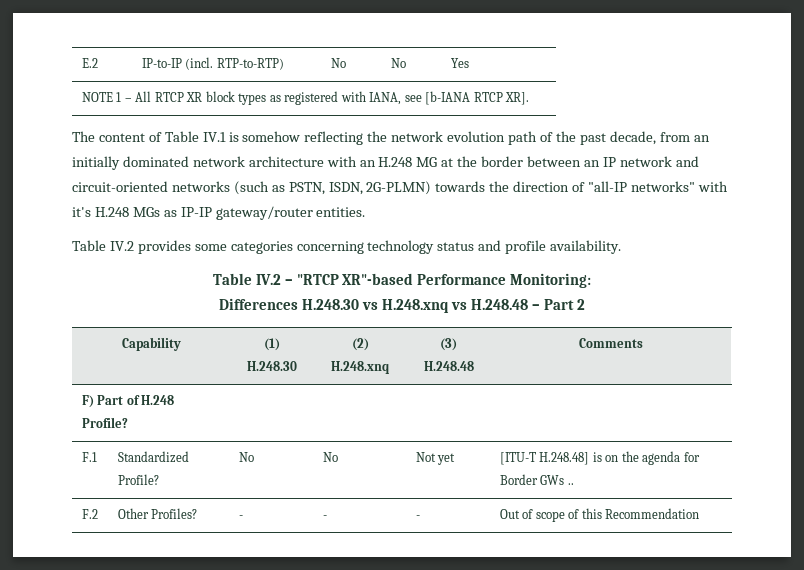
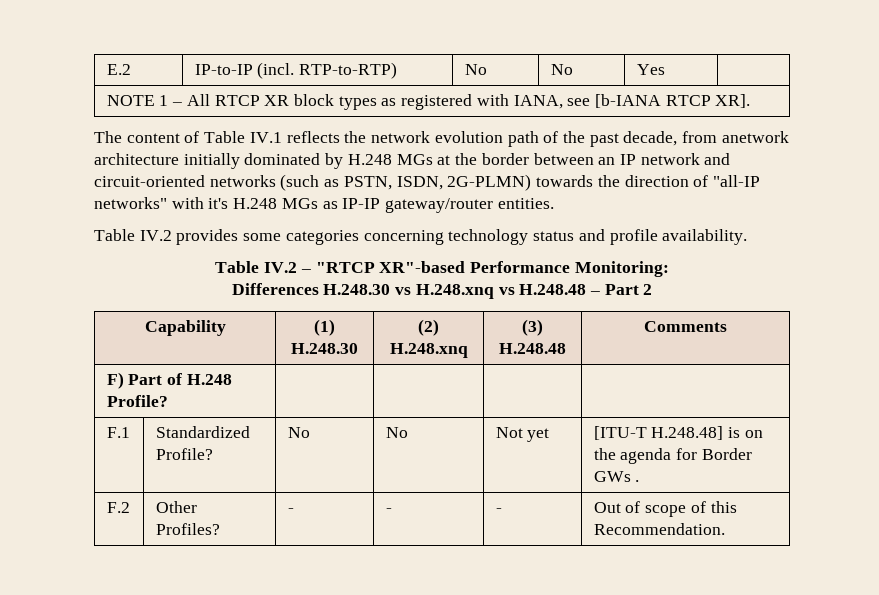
[228,131,364,145] is somehow reflecting -> [286,131,340,143] reflects
[693,135,710,142] [72,156,438,170] an initially dominated network architecture with an H.248 MG -> [721,131,789,143] [94,153,433,169] anetwork architecture initially dominated by H.248 MGs
[567,483,574,485] .. -> [635,480,640,482] .
[605,508,700,519] Recommendation -> [593,523,725,535] Recommendation.

